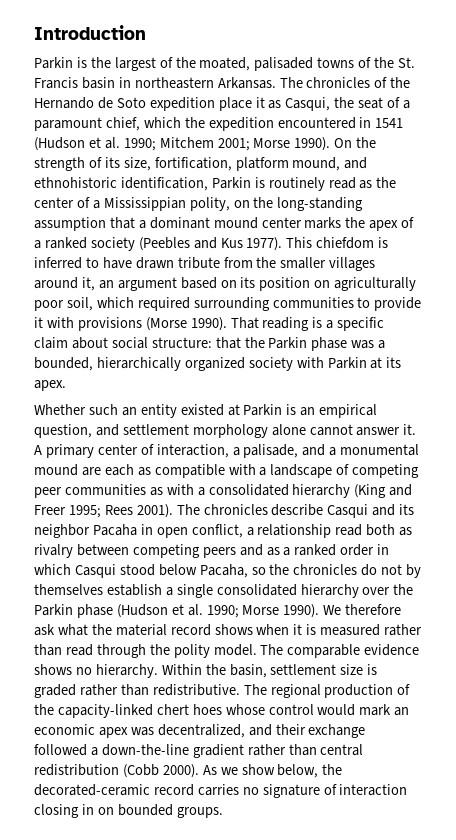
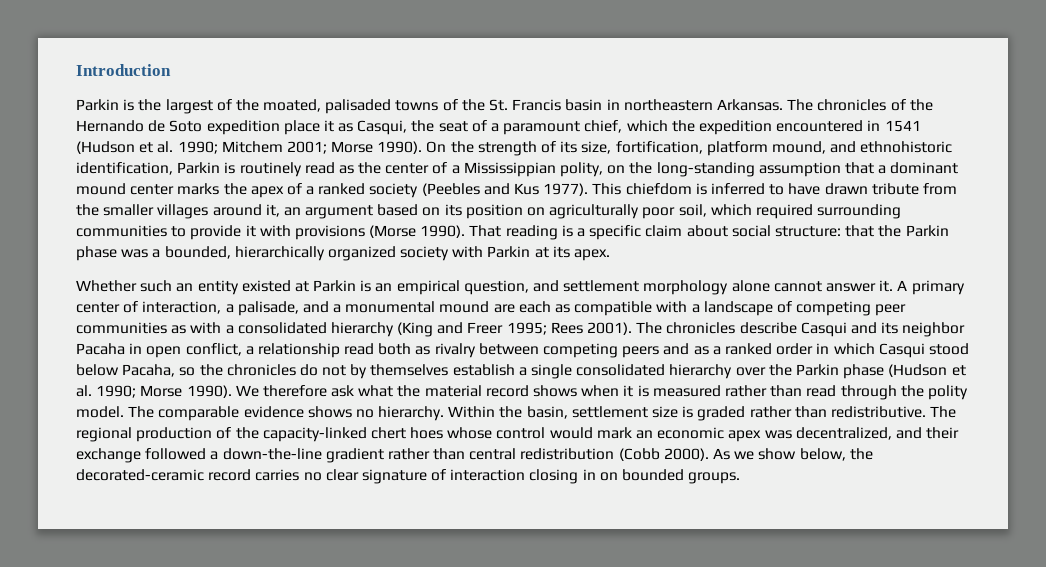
(259, 791) none -> [325,469,359,481] clear

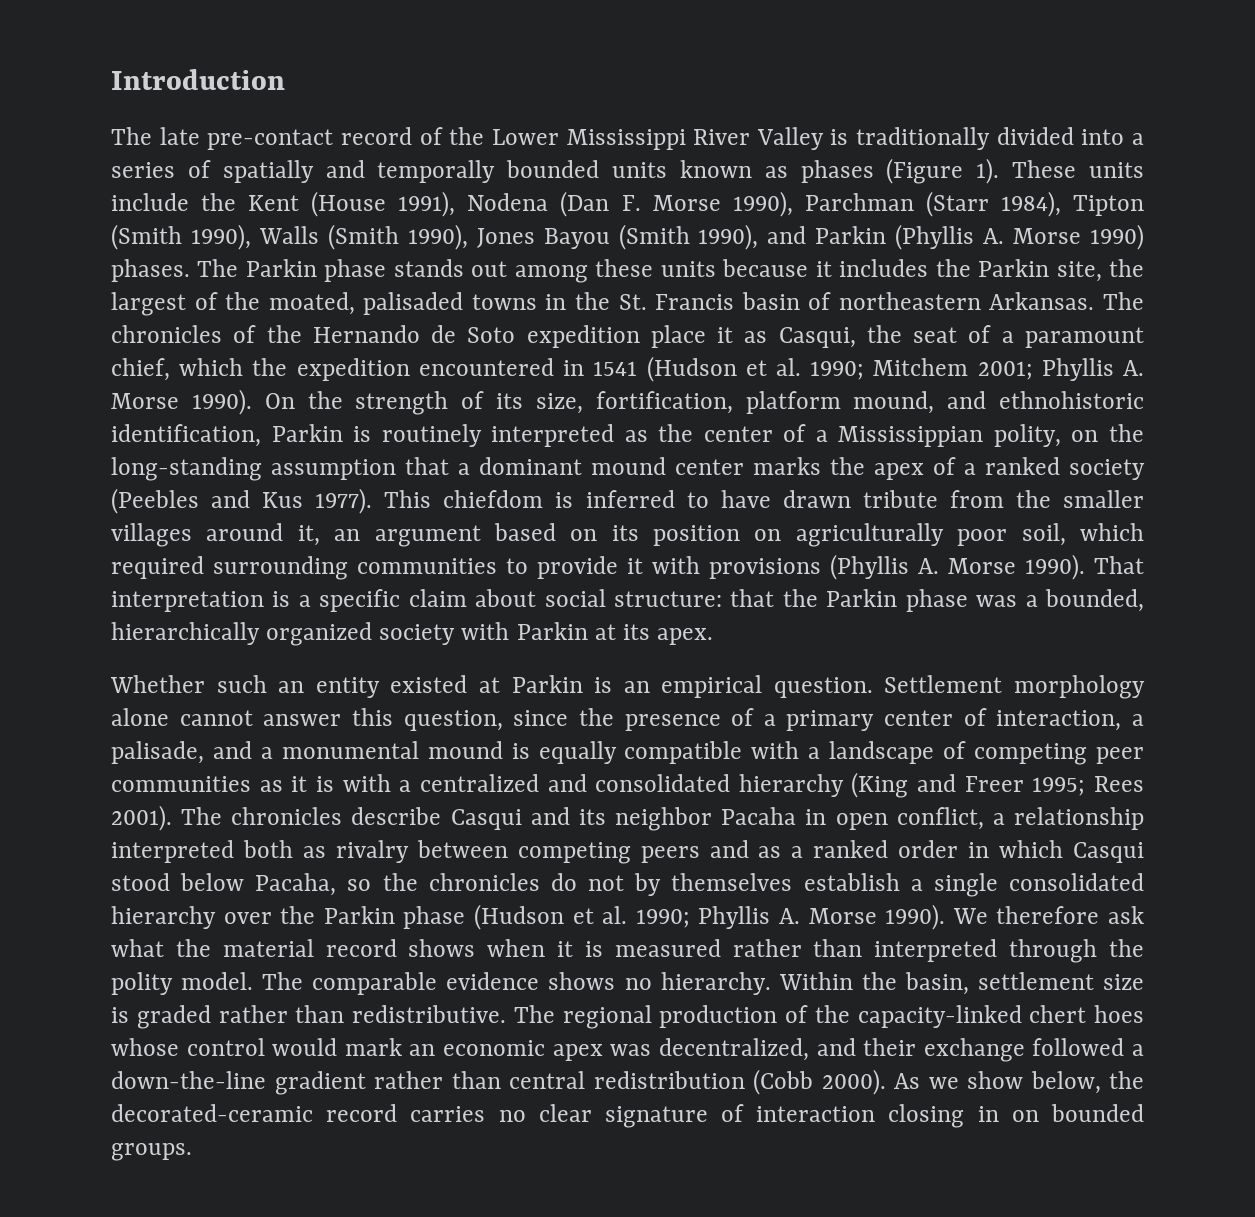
[76,99,135,111] Parkin is -> [111,127,1144,150] [111,158,1144,184] [111,191,1145,217] [111,224,1144,250] [111,259,1102,283] The late pre-contact record of the Lower Mississippi River Valley is traditionally divided into a series of spatially and temporally bounded units known as phases (Figure 1). These units include the Kent (House 1991), Nodena (Dan F. Morse 1990), Parchman (Starr 1984), Tipton (Smith 1990), Walls (Smith 1990), Jones Bayou (Smith 1990), and Parkin (Phyllis A. Morse 1990) phases. The Parkin phase stands out among these units because it includes the Parkin site,
[442,99,458,111] of -> [545,294,567,310] in
[606,99,620,110] in -> [808,292,832,310] of
(327, 147) none -> [1041,358,1144,381] Phyllis A.
[304,162,335,174] read -> [491,424,615,447] interpreted
[369,225,417,238] (Morse -> [830,554,1016,580] (Phyllis A. Morse
[505,225,558,240] reading -> [111,591,264,612] interpretation
[463,280,640,295] question, and settlement -> [773,675,1003,698] question. Settlement
[879,280,908,292] it. A -> [351,708,776,731] this question, since the presence of a
[493,301,571,313] are each as -> [511,741,617,764] is equally
[190,322,234,334] with a -> [291,774,587,792] it is with a centralized and
[344,343,375,355] read -> [111,840,234,863] interpreted
(137, 391) none -> [698,906,801,929] Phyllis A.
[806,385,837,397] read -> [874,939,998,962] interpreted

